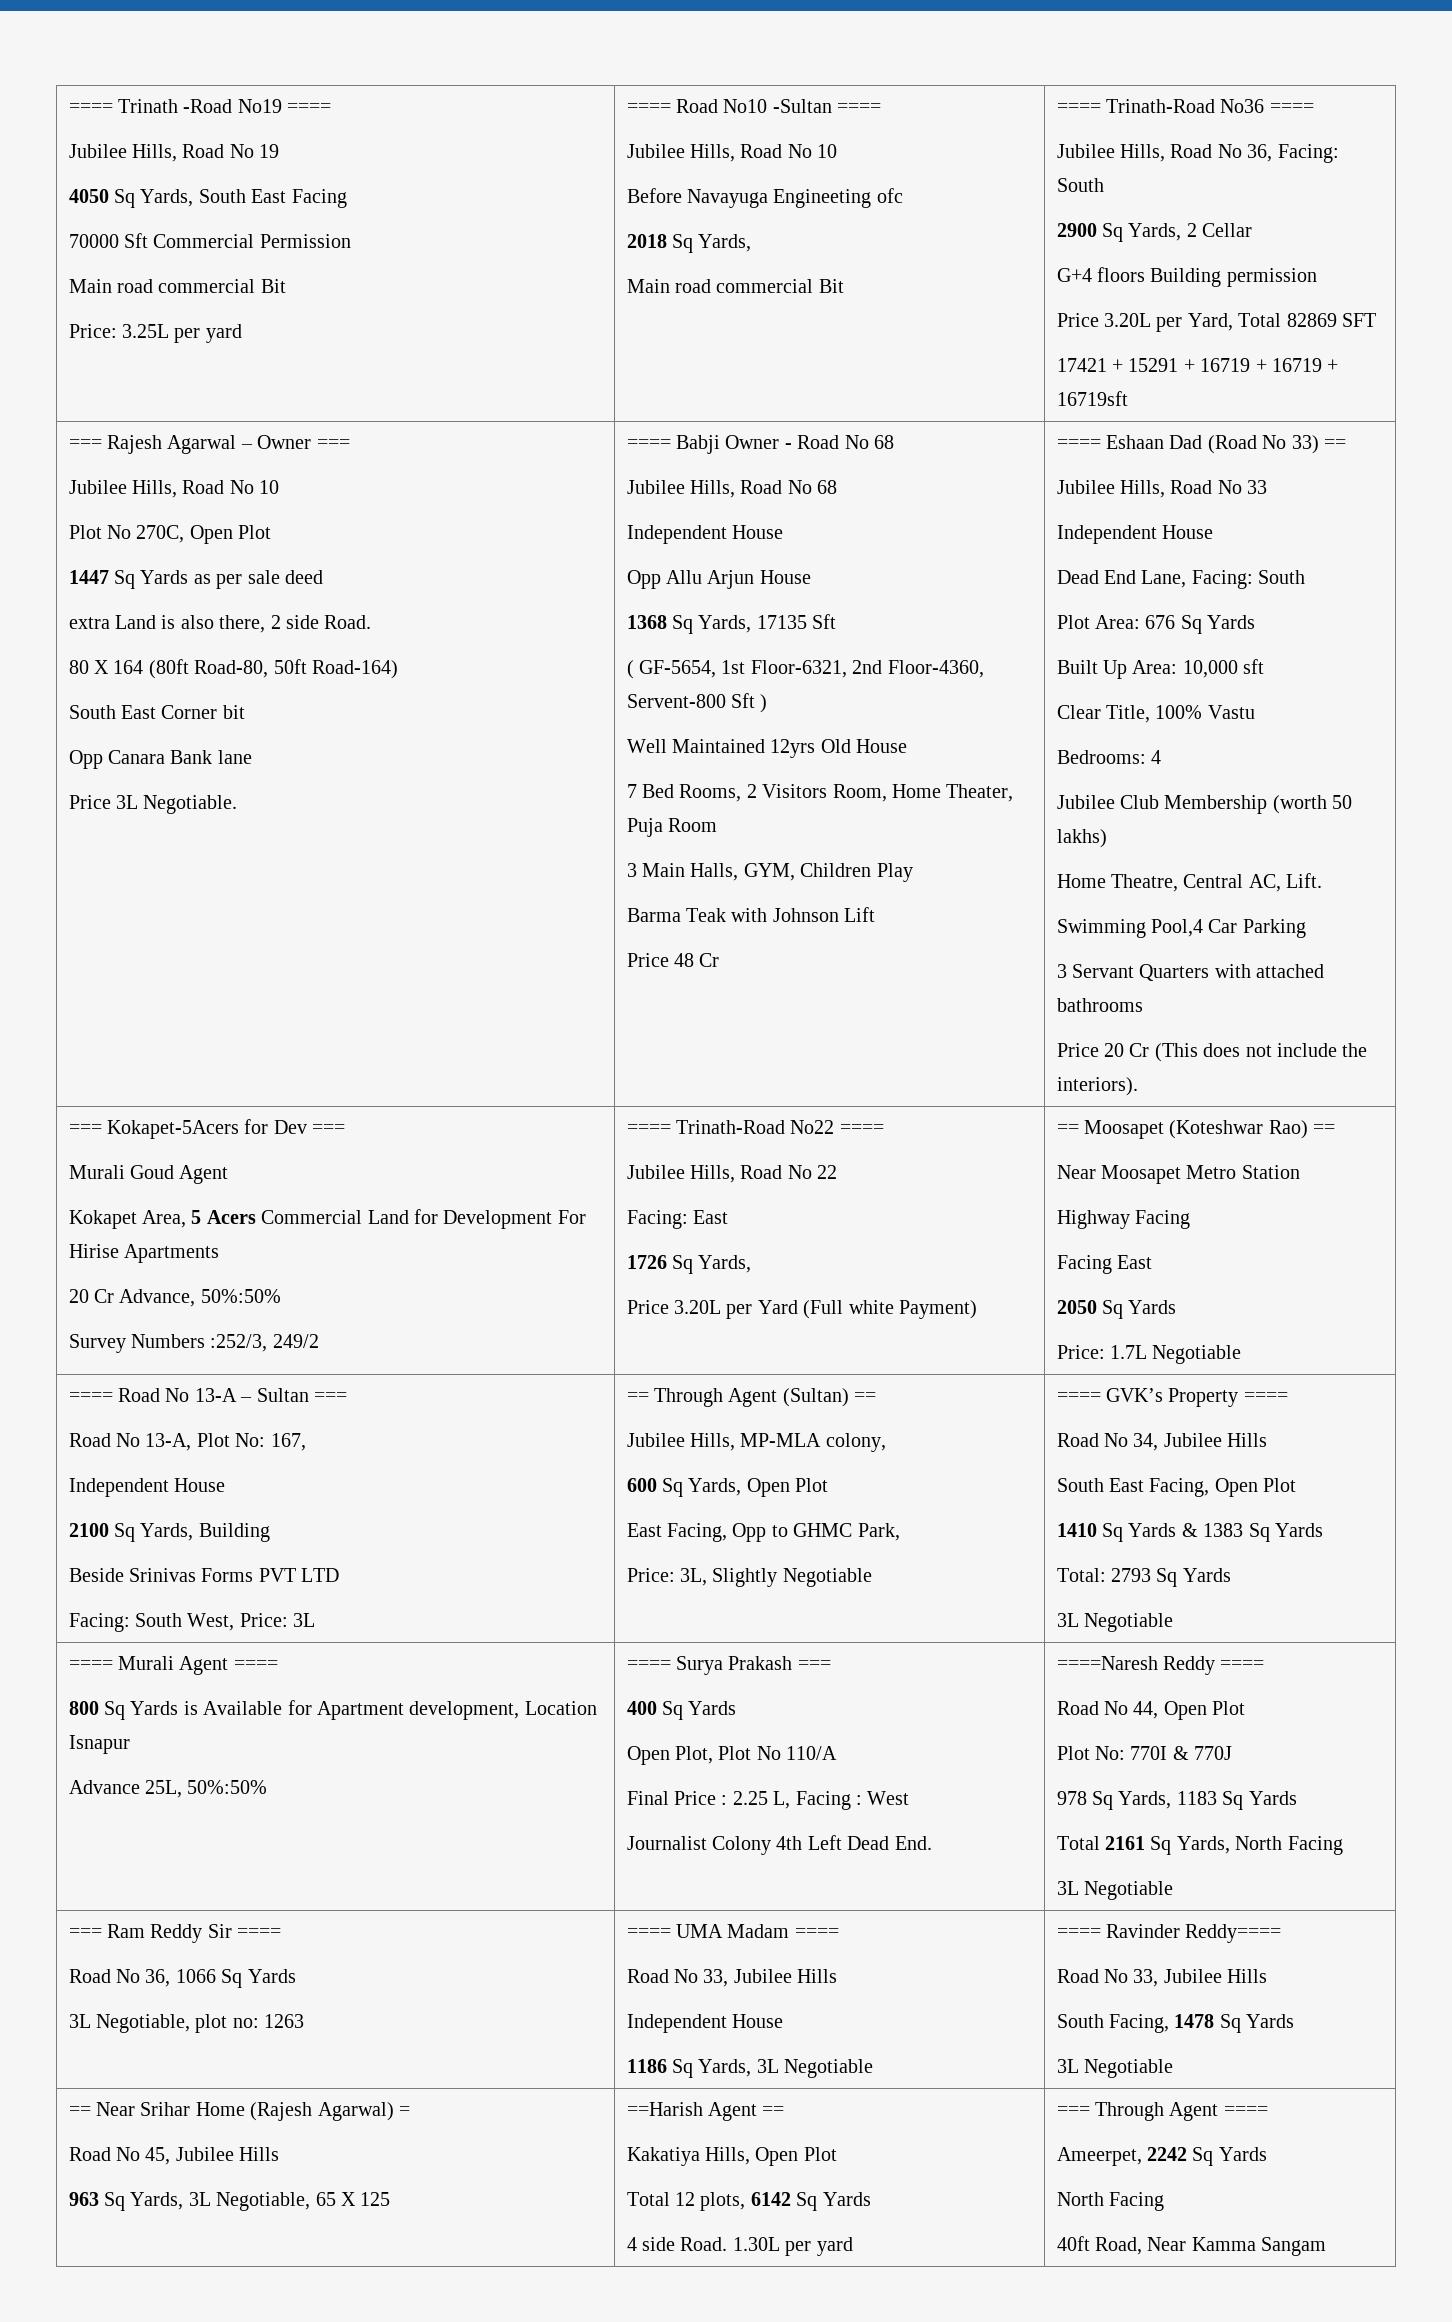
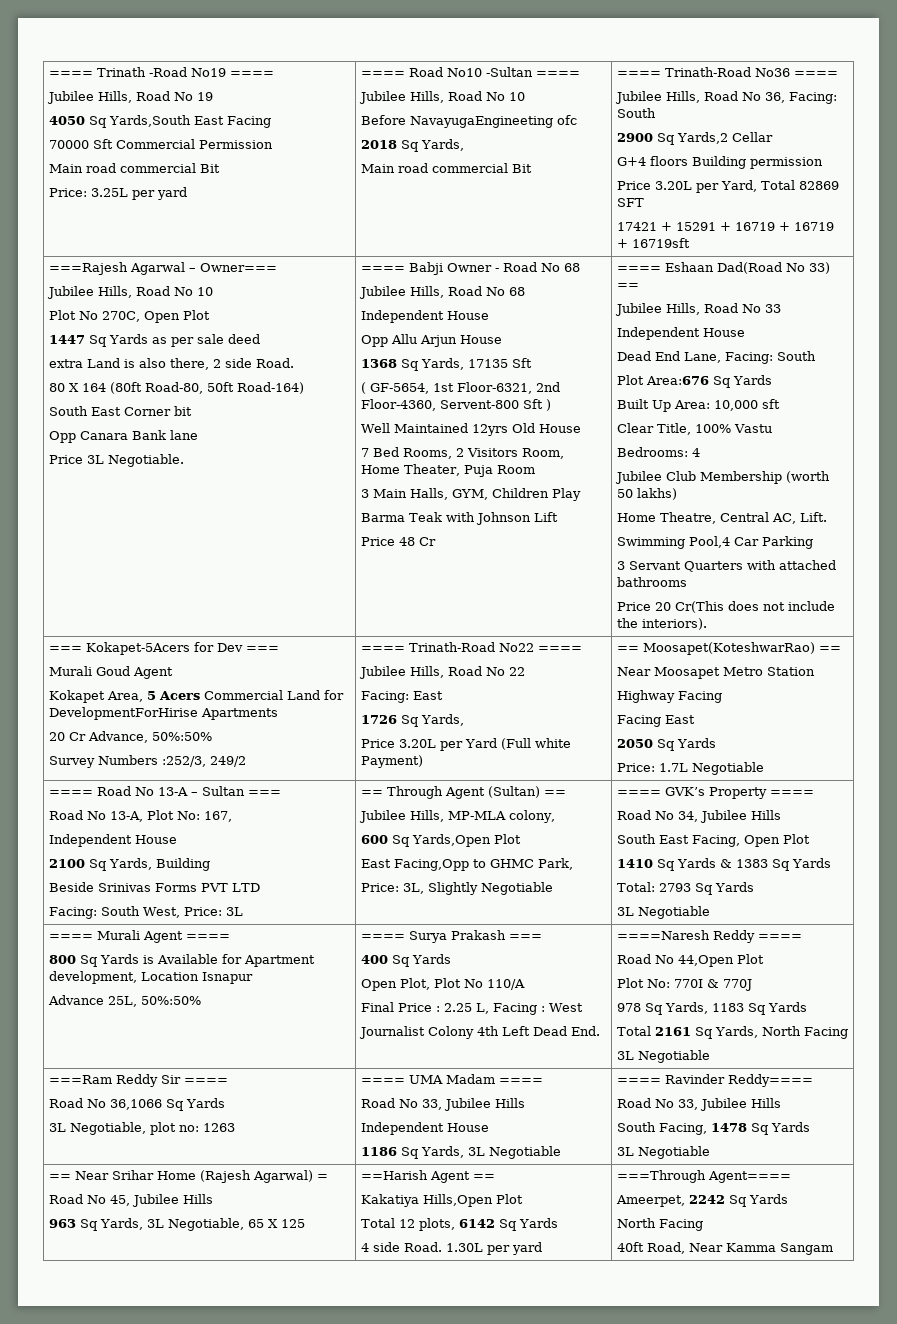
[140,189,246,207] Yards, South -> [108,115,191,127] Yards,South
[687,189,872,208] Navayuga Engineeting -> [409,116,553,128] NavayugaEngineeting
[1128,223,1197,241] Yards, 2 -> [676,132,728,144] Yards,2
[68,435,350,454] === Rajesh Agarwal – Owner === -> [48,262,277,275] ===Rajesh Agarwal – Owner===
[1169,435,1257,454] Dad (Road -> [716,262,782,274] Dad(Road
[1095,615,1176,629] Area: 676 -> [645,376,709,385] Area:676
[1129,1043,1198,1062] Cr (This -> [674,601,724,613] Cr(This
[443,1210,586,1229] [68,1244,119,1258] Development For Hirise -> [48,707,198,720] DevelopmentForHirise
[1084,1120,1308,1139] Moosapet (Koteshwar Rao) -> [642,642,815,655] Moosapet(KoteshwarRao)
[688,1478,790,1497] Yards, Open -> [411,834,491,847] Yards,Open
[667,1523,767,1542] Facing, Opp -> [393,859,469,871] Facing,Opp
[1133,1701,1207,1720] 44, Open -> [677,955,734,967] 44,Open
[68,1924,146,1938] === Ram -> [48,1075,112,1084] ===Ram
[145,1969,216,1987] 36, 1066 -> [109,1099,162,1110] 36,1066
[705,2147,799,2166] Hills, Open -> [422,1194,493,1207] Hills,Open
[1056,2102,1268,2121] === Through Agent ==== -> [616,1170,791,1183] ===Through Agent====

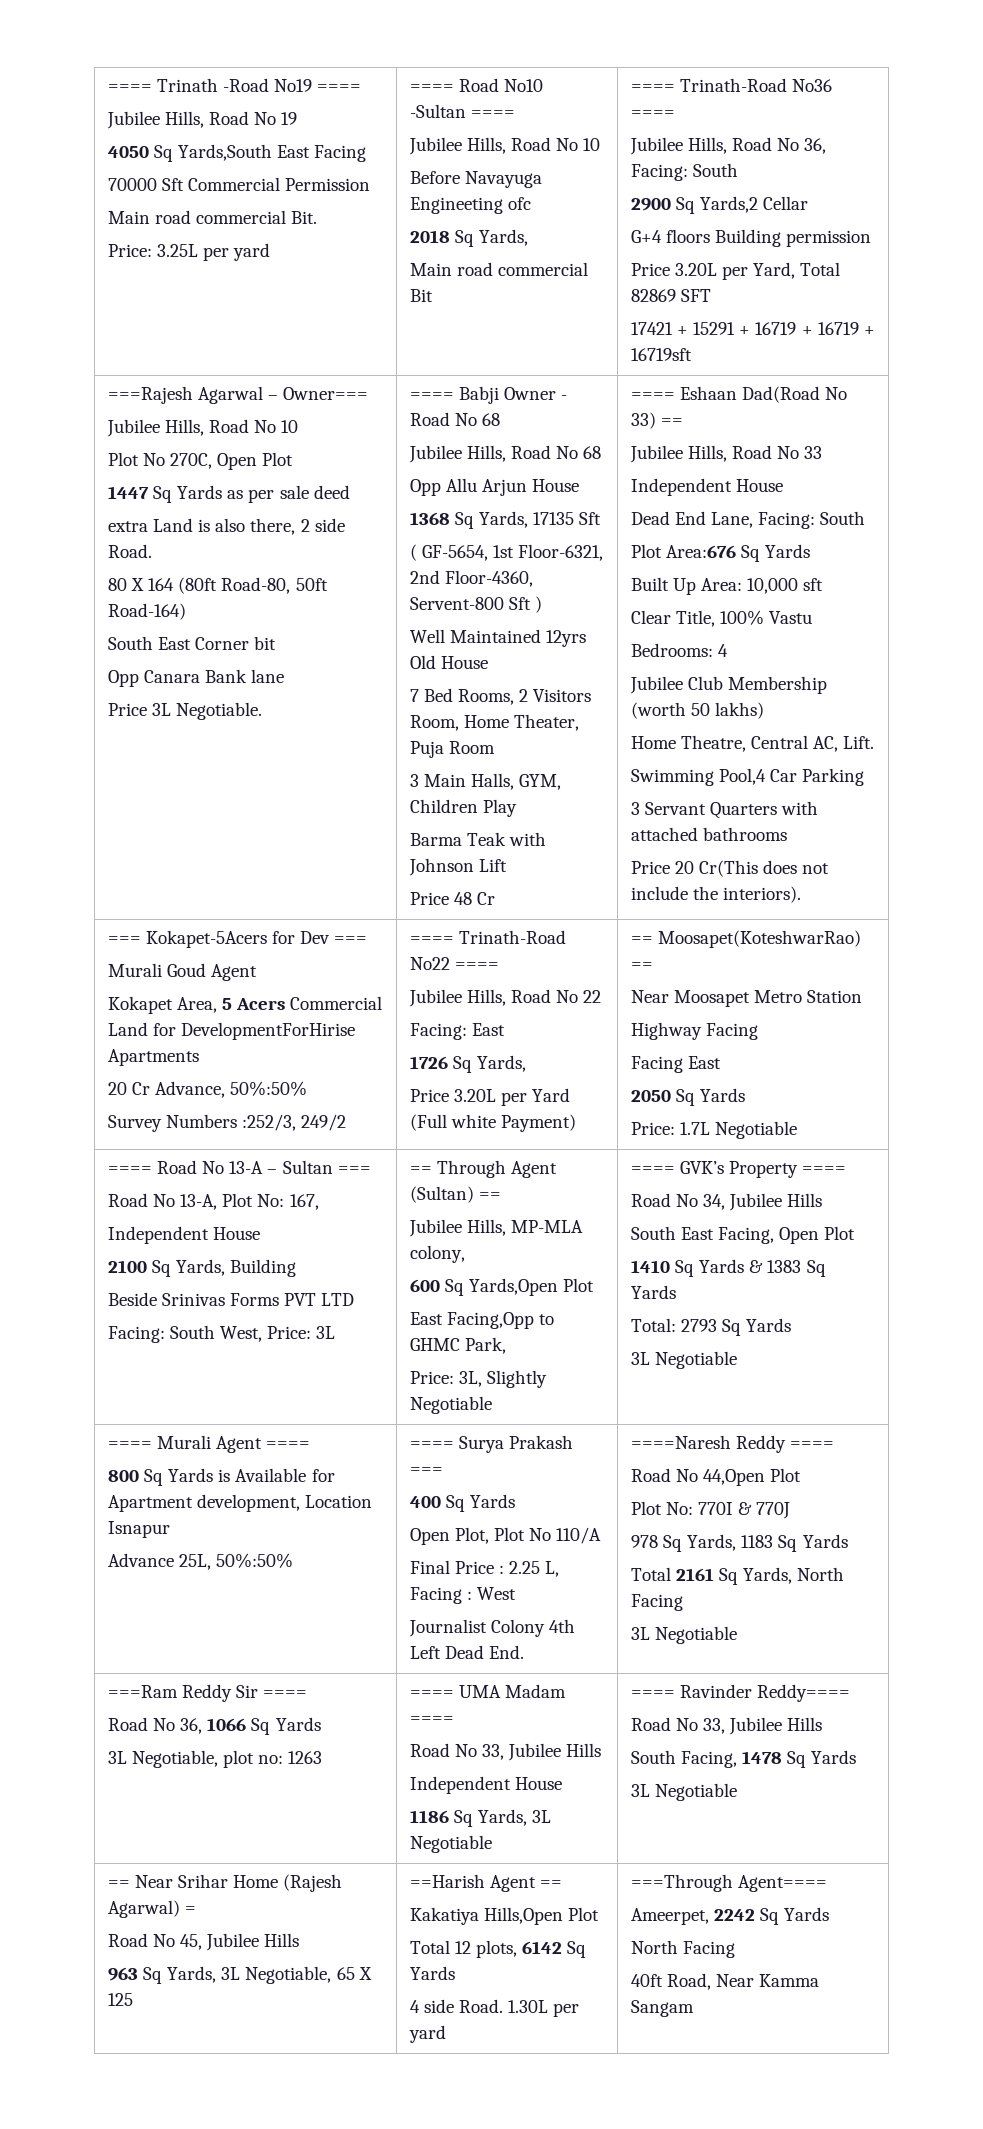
[199,164,220,173] Bit -> [291,211,318,224] Bit.
[409,116,553,128] NavayugaEngineeting -> [465,171,543,188] [409,197,503,214] Navayuga Engineeting
[360,310,489,323] // Independent House -> (602, 452) none
[109,1099,162,1110] 36,1066 -> [180,1718,247,1734] 36, 1066

